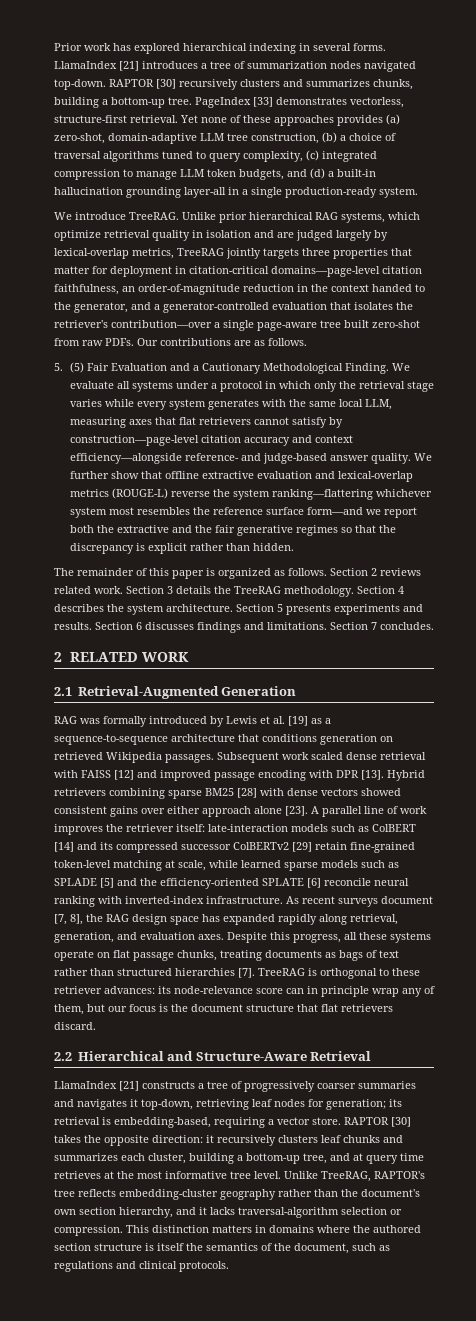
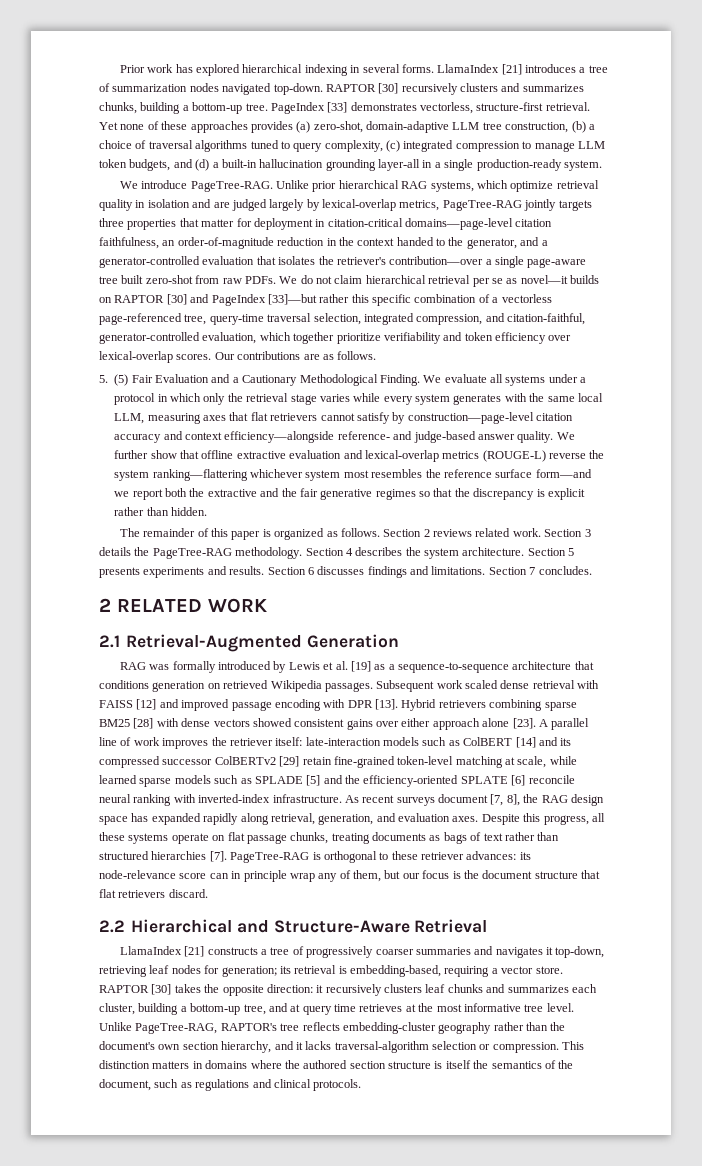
[129,212,179,220] TreeRAG. -> [190,181,273,192] PageTree-RAG.
[177,248,224,256] TreeRAG -> [442,200,522,211] PageTree-RAG
(134, 342) none -> [279,275,599,287] [99,294,552,306] [99,313,585,325] [99,332,572,344] [99,351,212,363] We do not claim hierarchical retrieval per se as novel—it builds on RAPTOR [30] and PageIndex [33]—but rather this specific combination of a vectorless page-referenced tree, query-time traversal selection, integrated compression, and citation-faithful, generator-controlled evaluation, which together prioritize verifiability and token efficiency over lexical-overlap scores.
[234,586,281,594] TreeRAG -> [152,548,232,559] PageTree-RAG
[258,968,305,976] TreeRAG -> [230,852,310,863] PageTree-RAG
[321,1171,371,1182] TreeRAG, -> [135,1023,218,1034] PageTree-RAG,

